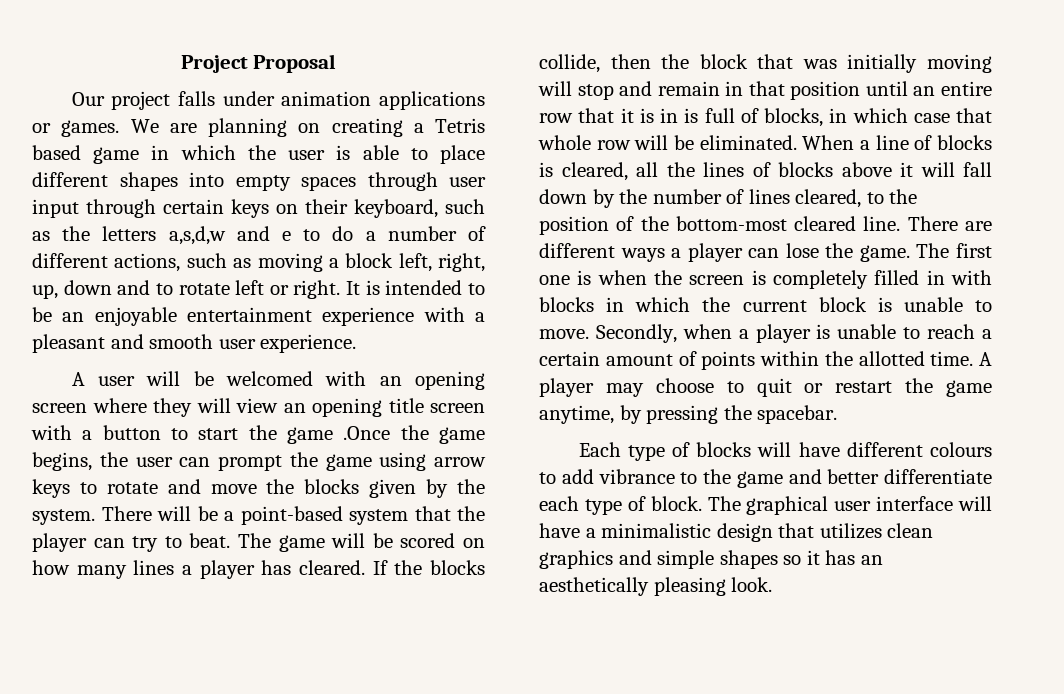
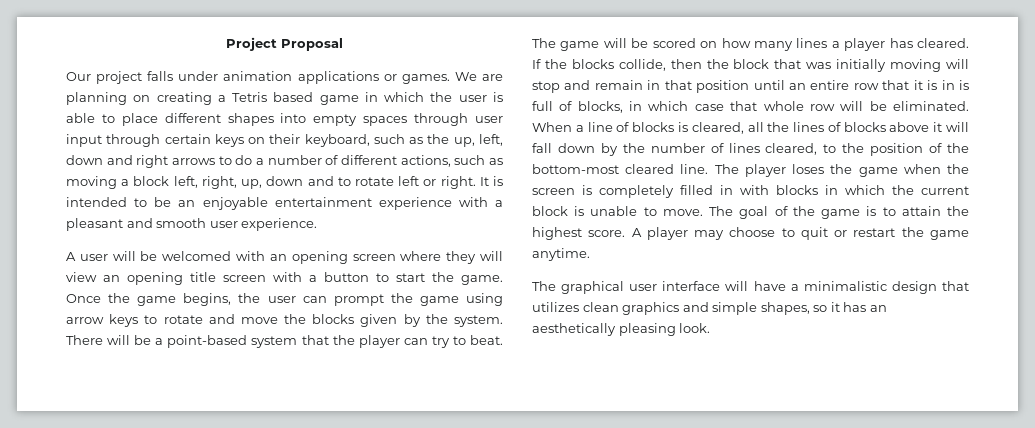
[102,226,291,245] letters a,s,d,w and e -> [453,134,503,147] [66,155,215,168] up, left, down and right arrows
[287,426,391,444] game .Once -> [461,275,503,285] [66,294,101,303] game. Once
[907,216,992,231] [539,243,992,262] [539,270,592,285] There are different ways a player can lose the game. The first one is -> [714,164,898,177] The player loses the game
[595,324,993,343] [539,351,974,370] Secondly, when a player is unable to reach a certain amount of points within the allotted time. -> [709,206,969,219] [532,227,626,240] The goal of the game is to attain the highest score.
[539,405,838,424] [578,442,992,461] [539,469,992,488] [539,496,702,515] anytime, by pressing the spacebar. // Each type of blocks will have different colours to add vibrance to the game and better differentiate each type of block. -> [532,248,590,261] anytime. //
[719,550,778,569] shapes -> [760,302,810,315] shapes,

